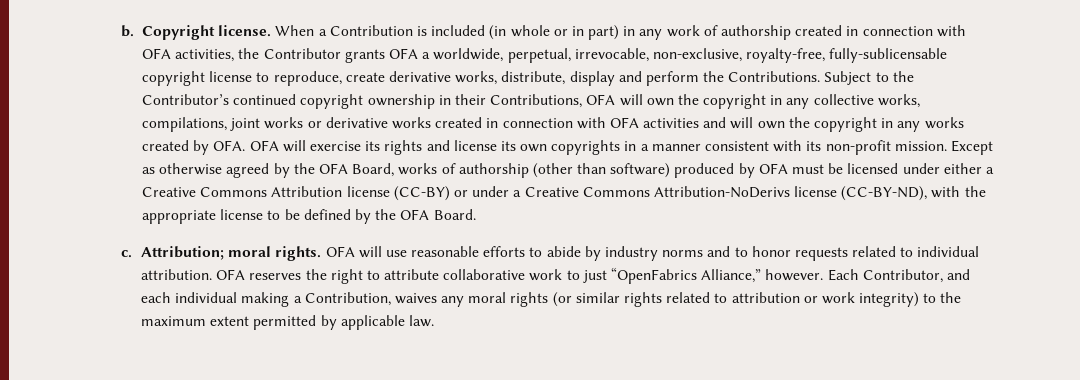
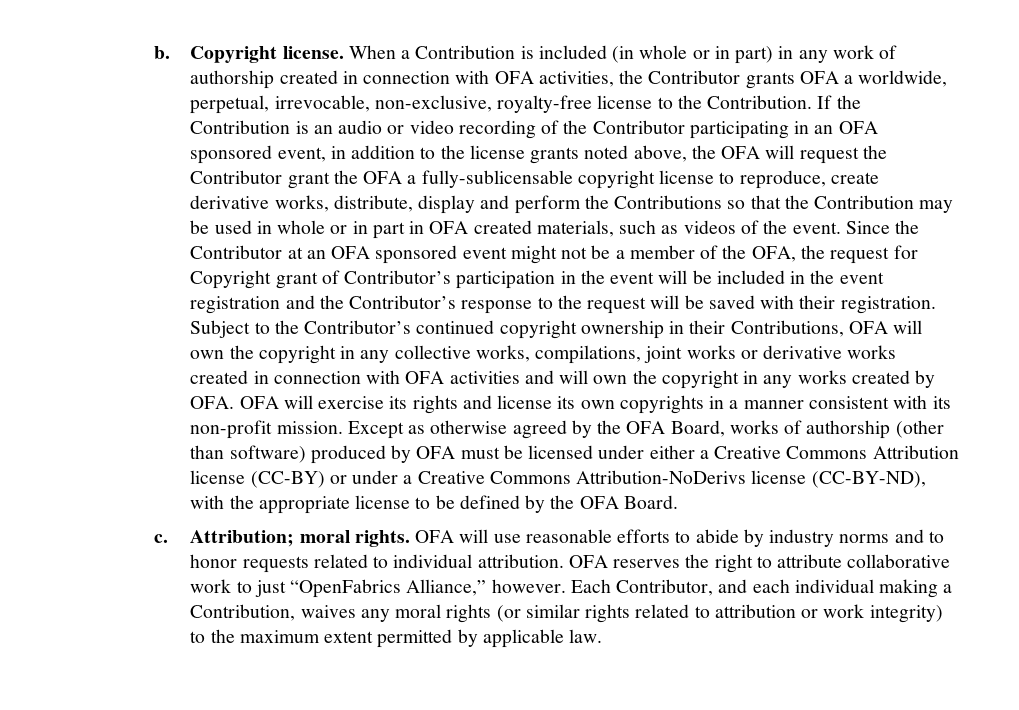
[746,48,826,63] royalty-free, -> [497,95,861,113] [190,120,878,139] [190,145,887,164] [190,170,417,189] royalty-free license to the Contribution. If the Contribution is an audio or video recording of the Contributor participating in an OFA sponsored event, in addition to the license grants noted above, the OFA will request the Contributor grant the OFA a
[728,71,821,82] Contributions. -> [614,195,954,213] [190,220,920,239] [190,245,918,264] [190,270,884,289] [190,295,936,314] Contributions so that the Contribution may be used in whole or in part in OFA created materials, such as videos of the event. Since the Contributor at an OFA sponsored event might not be a member of the OFA, the request for Copyright grant of Contributor’s participation in the event will be included in the event registration and the Contributor’s response to the request will be saved with their registration.

